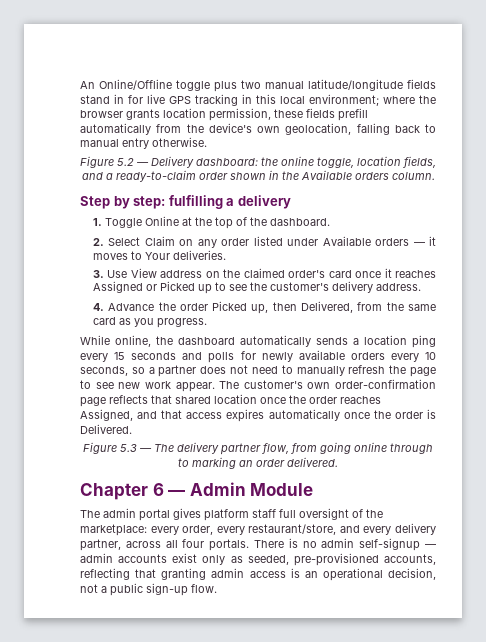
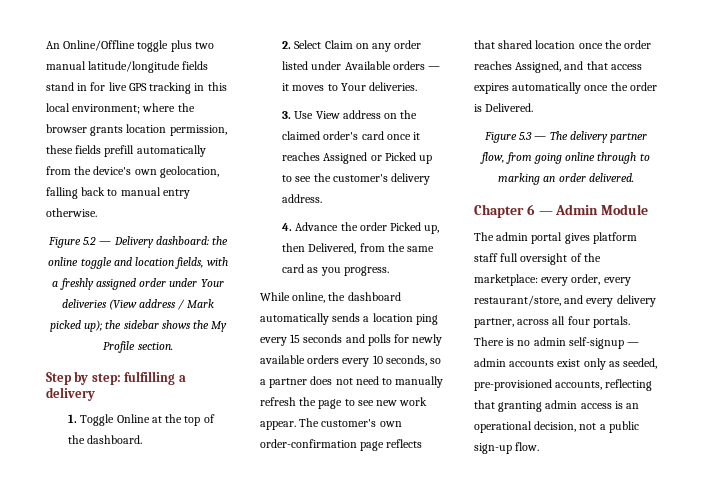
[317,156,436,168] [81,170,435,182] toggle, location fields, and a ready-to-claim order shown in the Available orders column. -> [80,257,228,269] [52,278,224,290] [61,299,215,310] [49,320,228,332] [103,341,173,353] toggle and location fields, with a freshly assigned order under Your deliveries (View address / Mark picked up); the sidebar shows the My Profile section.

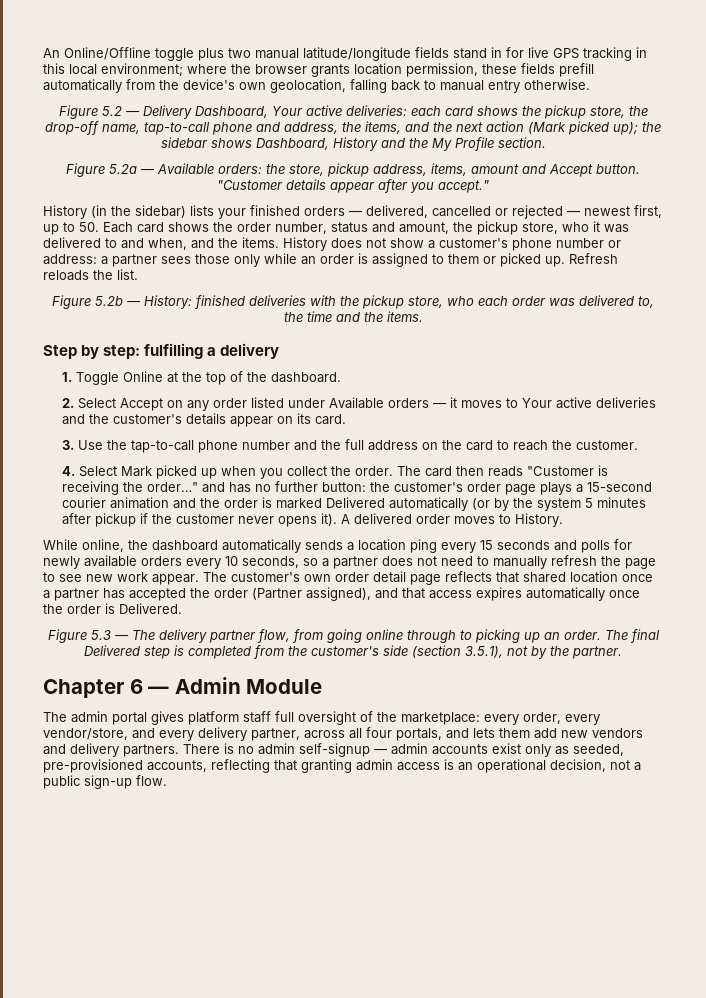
[155,236,229,245] [48,257,228,269] [52,278,224,290] [61,299,215,310] dashboard: the online toggle and location fields, with a freshly assigned order under Your deliveries (View address / Mark -> [194,105,648,119] [45,121,566,135] Dashboard, Your active deliveries: each card shows the pickup store, the drop-off name, tap-to-call phone and address, the items, and the next action (Mark
(191, 324) none -> [255,137,405,151] Dashboard, History and
(173, 346) none -> [66,163,640,177] [217,179,489,193] [43,205,662,219] [43,221,629,235] [43,237,621,251] [43,253,618,267] [43,269,138,281] [52,295,654,309] [283,311,423,322] // Figure 5.2a — Available orders: the store, pickup address, items, amount and Accept button. "Customer details appear after you accept." // History (in the sidebar) lists your finished orders — delivered, cancelled or rejected — newest first, up to 50. Each card shows the order number, status and amount, the pickup store, who it was delivered to and when, and the items. History does not show a customer's phone number or address: a partner sees those only while an order is assigned to them or picked up. Refresh reloads the list. // Figure 5.2b — History: finished deliveries with the pickup store, who each order was delivered to, the time and the items.
[324,40,353,49] Claim -> [119,398,163,411] Accept
[369,82,418,91] [282,110,418,119] [282,131,421,140] [282,152,433,164] [282,173,431,185] [282,194,323,203] [282,222,440,234] [282,243,435,254] [282,264,389,276] deliveries. // 3. Use View address on the claimed order's card once it reaches Assigned or Picked up to see the customer's delivery address. // 4. Advance the order Picked up, then Delivered, from the same card as you progress. -> [555,397,656,409] [61,413,346,427] [61,439,638,453] [61,465,608,479] [61,481,652,495] [61,497,646,511] [61,513,563,527] active deliveries and the customer's details appear on its card. // 3. Use the tap-to-call phone number and the full address on the card to reach the customer. // 4. Select Mark picked up when you collect the order. The card then reads "Customer is receiving the order…" and has no further button: the customer's order page plays a 15-second courier animation and the order is marked Delivered automatically (or by the system 5 minutes after pickup if the customer never opens it). A delivered order moves to History.
[260,439,357,448] order-confirmation -> [335,571,406,583] order detail
[604,40,652,49] [474,61,562,73] the order reaches Assigned, -> [43,587,371,601] a partner has accepted the order (Partner assigned),
[498,173,634,185] marking an order delivered. -> [474,629,660,643] [84,645,622,659] picking up an order. The final Delivered step is completed from the customer's side (section 3.5.1), not by the partner.
[474,295,561,306] restaurant/store, -> [43,728,128,740] vendor/store,
[592,316,630,328] portals. -> [396,728,643,741] [43,743,179,757] portals, and lets them add new vendors and delivery partners.

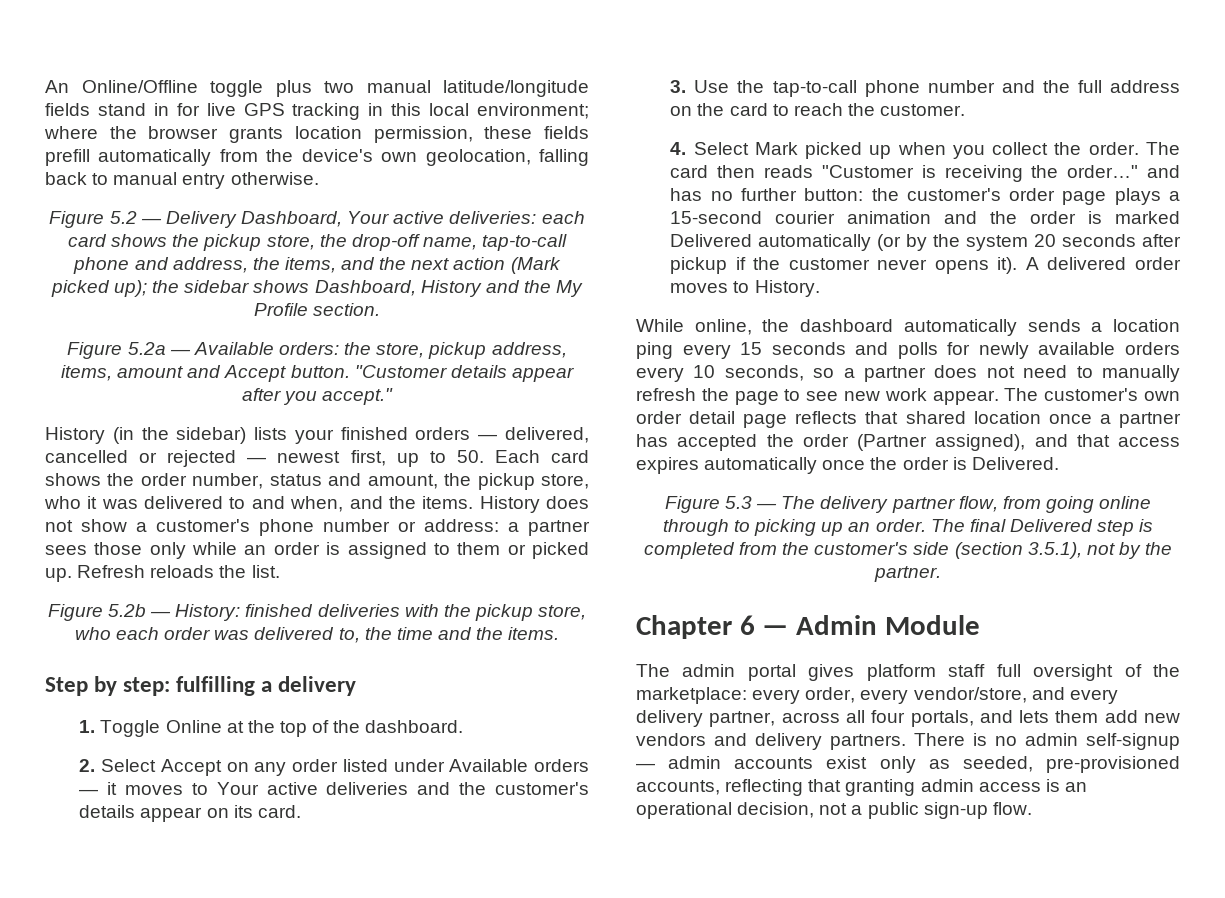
[584,497,646,508] 5 minutes -> [1034,234,1137,247] 20 seconds

